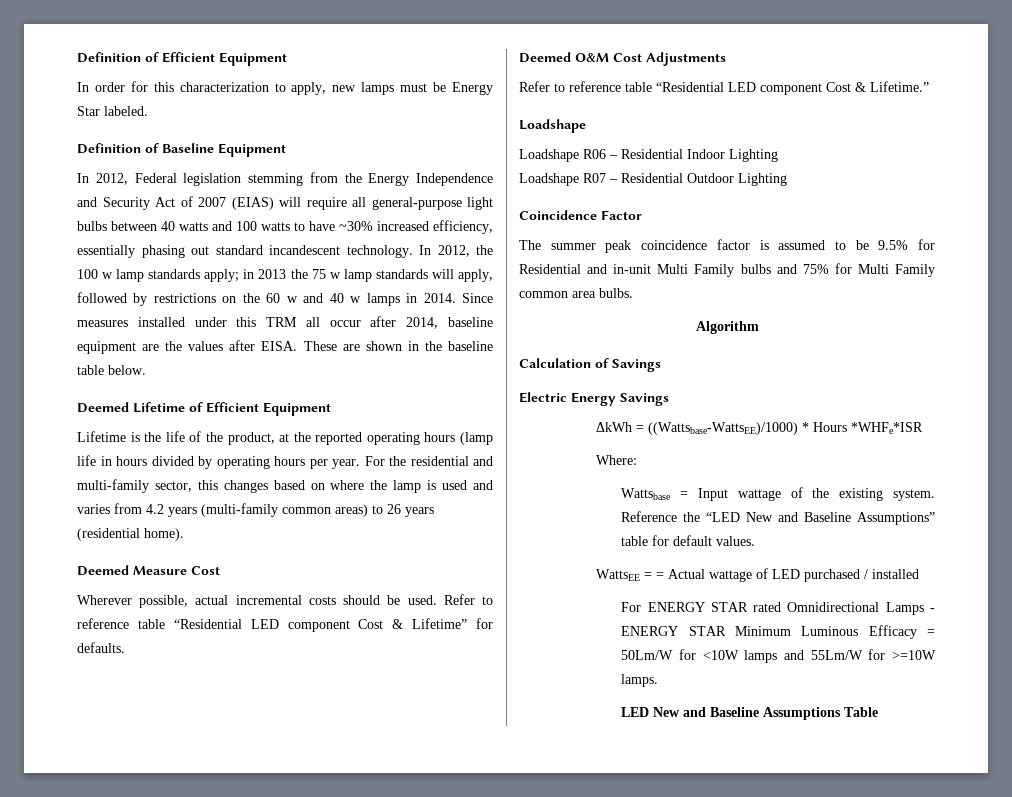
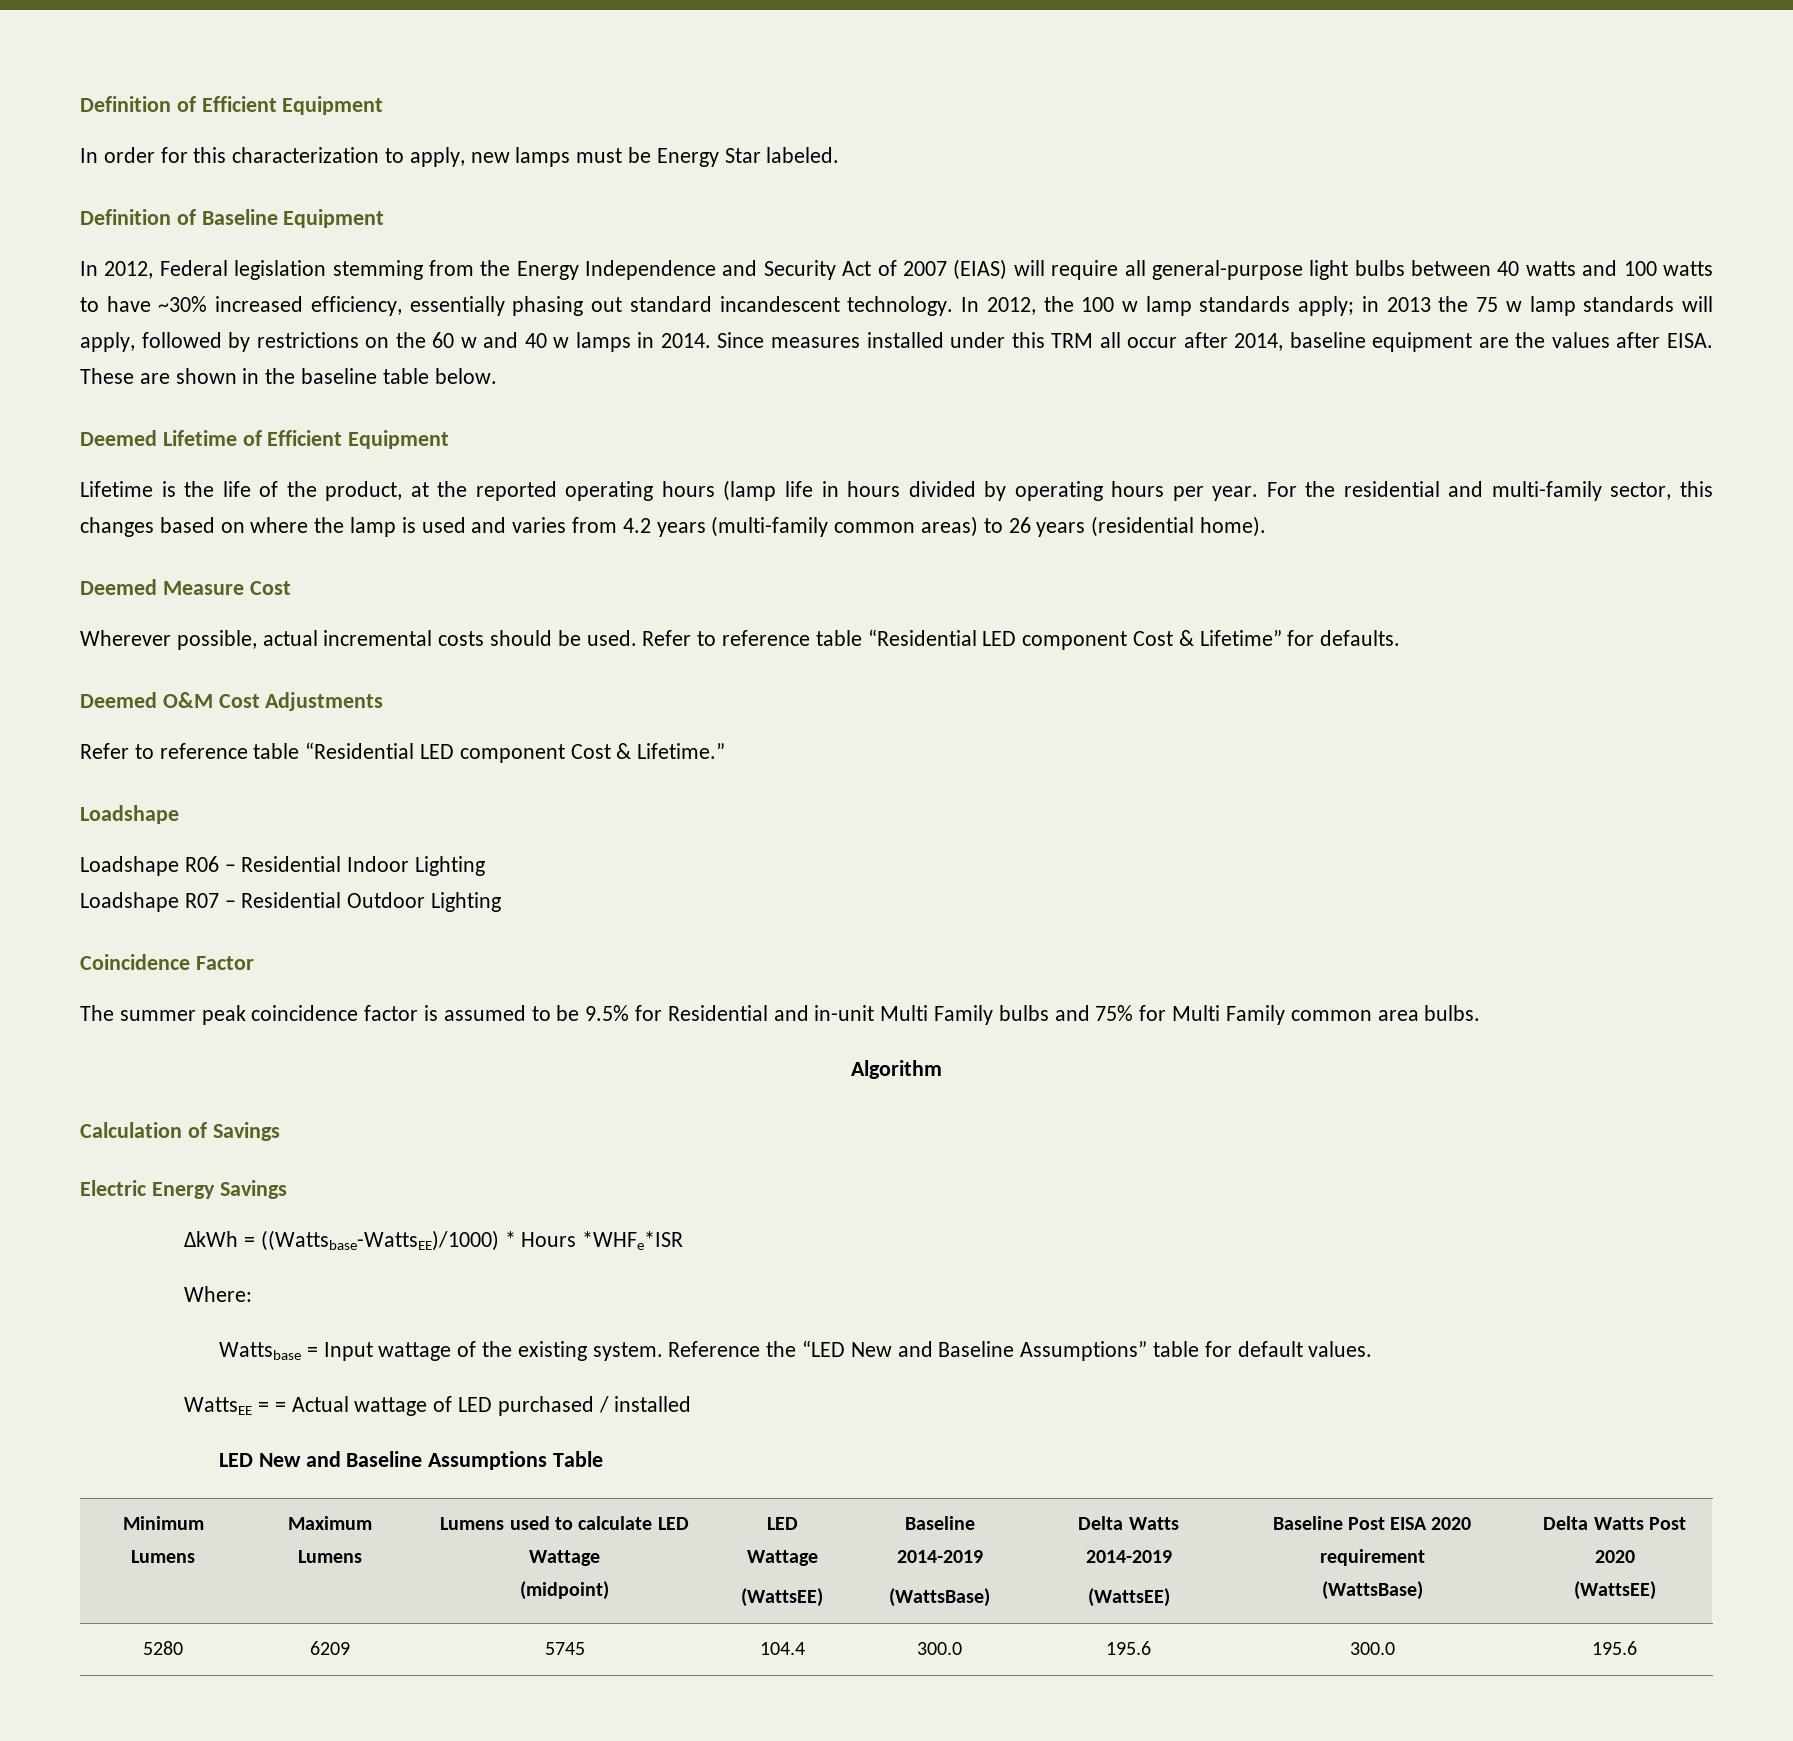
[621,602,935,615] [621,625,935,639] [621,649,936,663] [621,674,659,687] // For ENERGY STAR rated Omnidirectional Lamps - ENERGY STAR Minimum Luminous Efficacy = 50Lm/W for <10W lamps and 55Lm/W for >=10W lamps. -> (692, 1404) none
(879, 712) none -> [122,1516,204,1530] [131,1550,195,1563] [288,1516,372,1530] [298,1550,362,1563] [440,1516,689,1530] [529,1550,600,1566] [520,1581,609,1600] [766,1517,798,1530] [746,1550,818,1566] [741,1588,823,1607] [904,1516,975,1530] [896,1550,983,1563] [889,1588,990,1607] [1078,1516,1179,1530] [1085,1550,1172,1563] [1087,1588,1170,1607] [1272,1516,1472,1530] [1319,1549,1425,1566] [1321,1581,1423,1600] [1543,1516,1686,1530] [1594,1550,1635,1563] [1573,1581,1656,1600] [143,1641,183,1655] [310,1641,350,1655] [544,1642,585,1655] [759,1642,805,1655] [917,1642,962,1655] [1106,1641,1151,1655] [1349,1642,1395,1655] [1592,1641,1637,1655] // Minimum Lumens | Maximum Lumens | Lumens used to calculate LED Wattage // (midpoint) | LED Wattage // (WattsEE) | Baseline 2014-2019 // (WattsBase) | Delta Watts 2014-2019 // (WattsEE) | Baseline Post EISA 2020 requirement // (WattsBase) | Delta Watts Post 2020 // (WattsEE) // 5280 | 6209 | 5745 | 104.4 | 300.0 | 195.6 | 300.0 | 195.6

